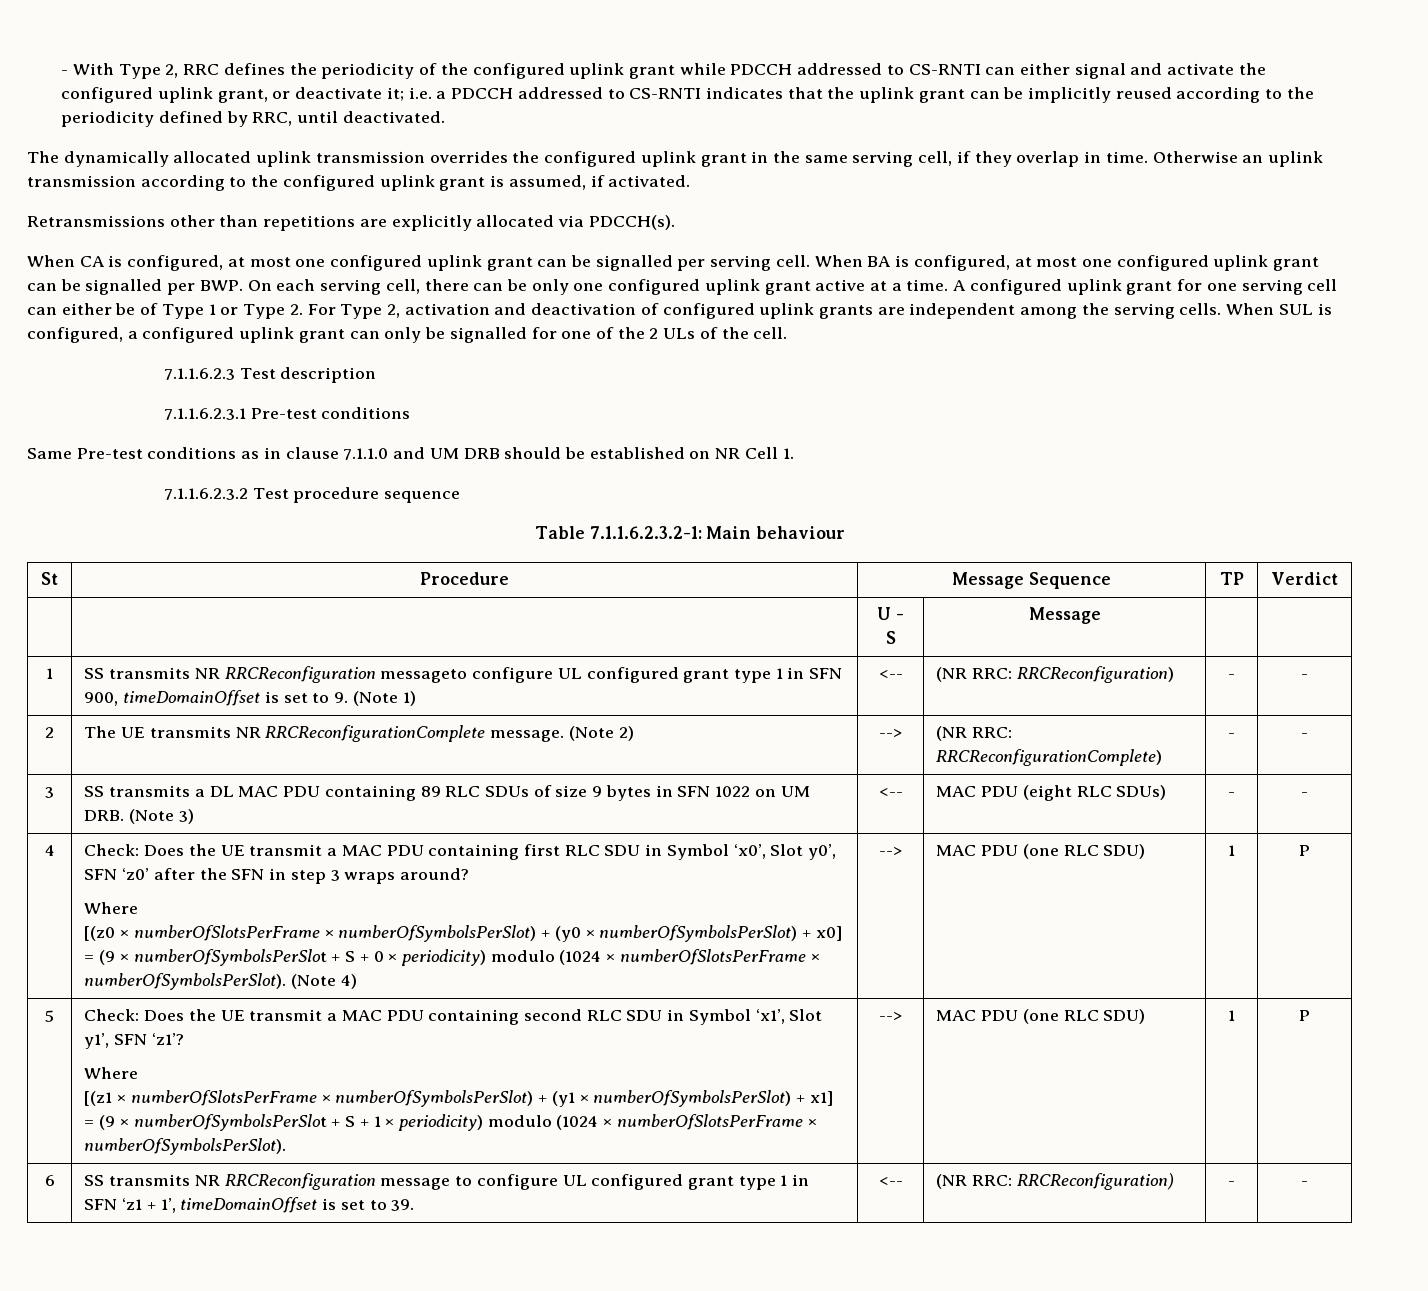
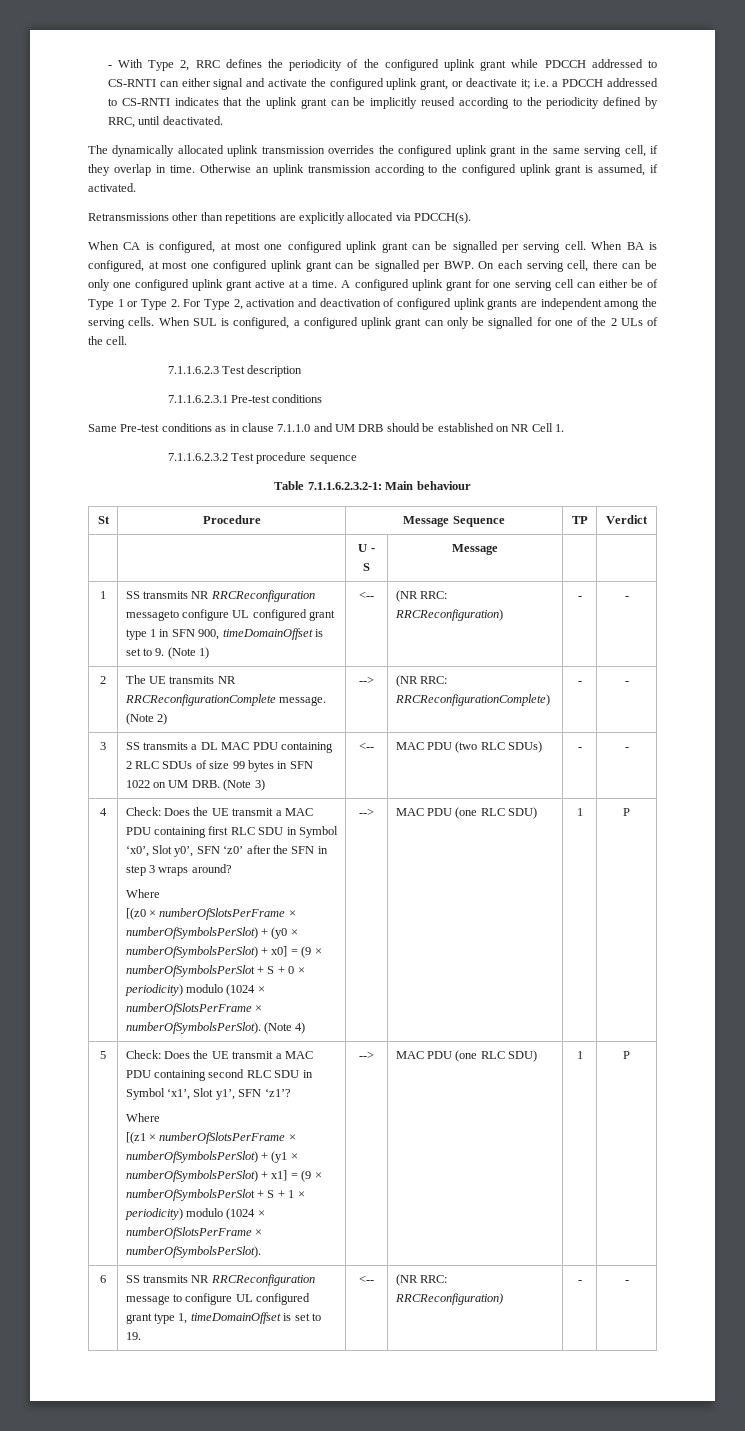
[420,786,441,797] 89 -> [125,761,132,769] 2
[592,786,603,797] 9 -> [232,761,245,769] 99
[1022,785,1072,801] (eight -> [455,741,478,753] (two
[780,1174,810,1186] [84,1197,415,1213] 1 in SFN ‘z1 + 1’, timeDomainOffset is set to 39. -> [178,1312,321,1324] [125,1332,141,1340] 1, timeDomainOffset is set to 19.

